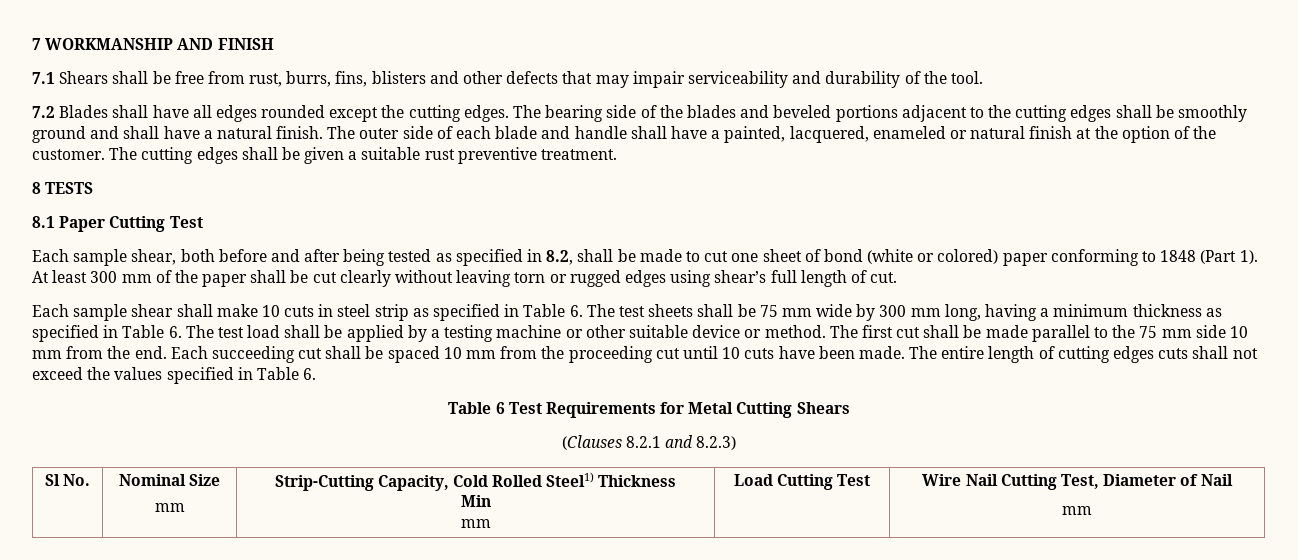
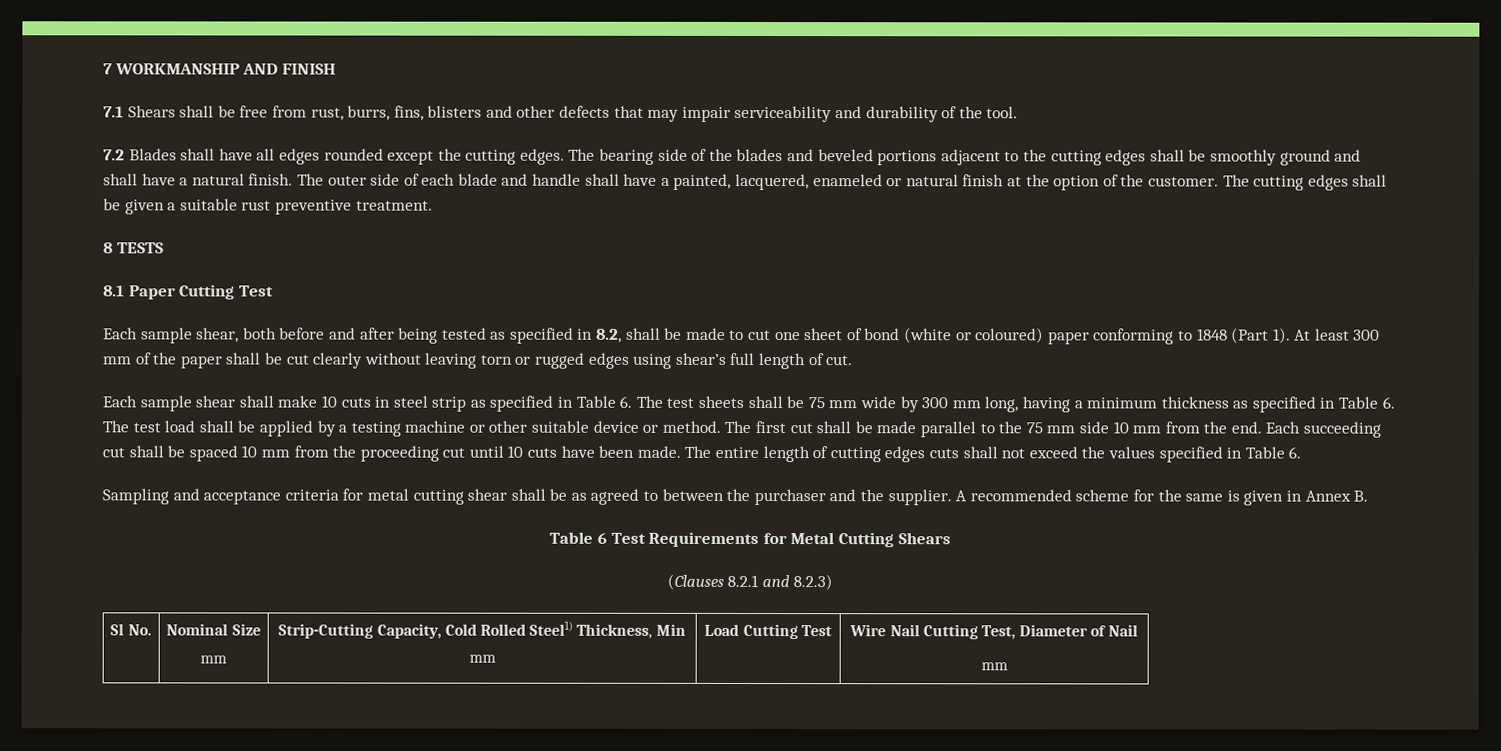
[937,249,999,264] colored) -> [975,327,1045,344] coloured)
(317, 374) none -> [102,488,1369,506] // Sampling and acceptance criteria for metal cutting shear shall be as agreed to between the purchaser and the supplier. A recommended scheme for the same is given in Annex B.
[598,475,677,487] Thickness // -> [576,623,653,639] Thickness,

